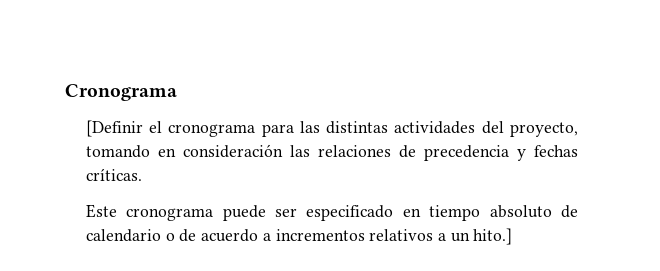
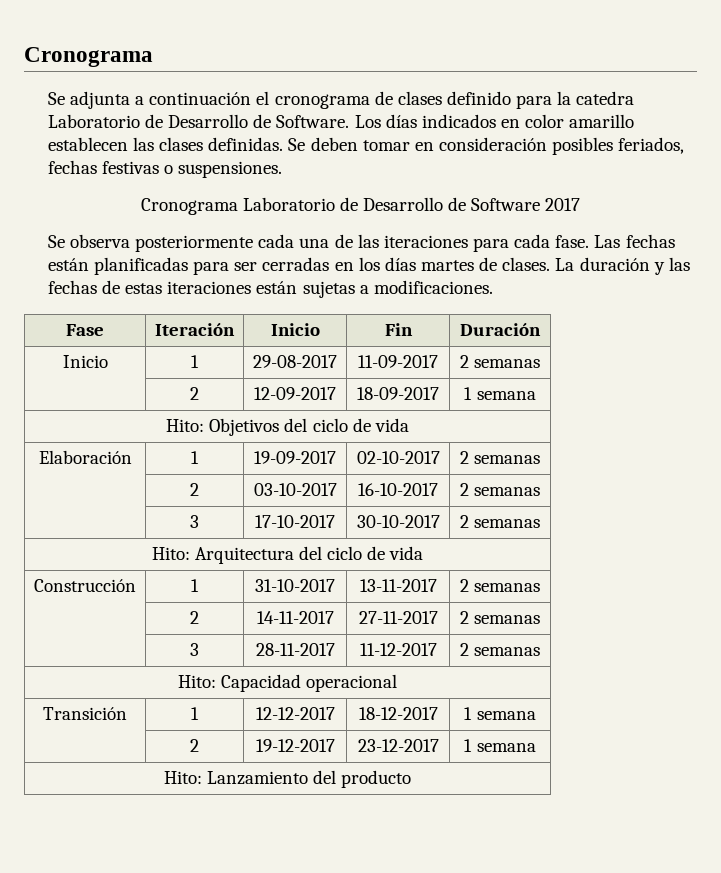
[85,120,579,137] [85,144,579,161] [85,168,142,181] [85,204,579,221] [85,228,513,245] [Definir el cronograma para las distintas actividades del proyecto, tomando en consideración las relaciones de precedencia y fechas críticas. // Este cronograma puede ser especificado en tiempo absoluto de calendario o de acuerdo a incrementos relativos a un hito.] -> [47,91,635,109] [47,114,635,128] [47,137,685,155] [47,160,283,178] [140,197,581,215] [47,234,675,252] [47,257,690,275] [47,280,493,298] [66,324,104,336] [155,323,235,336] [270,323,320,336] [384,323,413,336] [460,323,541,336] [62,355,108,368] [191,355,199,368] [253,355,337,368] [358,355,438,368] [459,355,541,368] [190,387,199,400] [254,387,336,400] [357,387,439,400] [464,387,536,400] [166,418,409,436] [38,450,132,464] [191,451,199,464] [254,451,336,464] [356,451,440,464] [459,451,541,464] [190,483,199,496] [253,483,337,496] [358,483,438,496] [459,483,541,496] [190,515,199,528] [255,515,335,528] [356,515,440,528] [459,515,541,528] [151,546,424,564] [34,579,136,592] [191,579,199,592] [255,579,335,592] [359,579,437,592] [459,579,541,592] [190,611,199,624] [256,611,334,624] [358,611,438,624] [459,611,541,624] [190,643,199,656] [255,643,335,656] [359,643,437,656] [459,643,541,656] [177,674,398,692] [43,707,127,720] [191,707,199,720] [255,707,335,720] [358,707,438,720] [464,707,536,720] [190,739,199,752] [255,739,335,752] [357,739,439,752] [464,739,536,752] [163,770,412,788] Se adjunta a continuación el cronograma de clases definido para la catedra Laboratorio de Desarrollo de Software. Los días indicados en color amarillo establecen las clases definidas. Se deben tomar en consideración posibles feriados, fechas festivas o suspensiones. // Cronograma Laboratorio de Desarrollo de Software 2017 // Se observa posteriormente cada una de las iteraciones para cada fase. Las fechas están planificadas para ser cerradas en los días martes de clases. La duración y las fechas de estas iteraciones están sujetas a modificaciones. // Fase | Iteración | Inicio | Fin | Duración // Inicio | 1 | 29-08-2017 | 11-09-2017 | 2 semanas // | 2 | 12-09-2017 | 18-09-2017 | 1 semana // Hito: Objetivos del ciclo de vida // Elaboración | 1 | 19-09-2017 | 02-10-2017 | 2 semanas // | 2 | 03-10-2017 | 16-10-2017 | 2 semanas // | 3 | 17-10-2017 | 30-10-2017 | 2 semanas // Hito: Arquitectura del ciclo de vida // Construcción | 1 | 31-10-2017 | 13-11-2017 | 2 semanas // | 2 | 14-11-2017 | 27-11-2017 | 2 semanas // | 3 | 28-11-2017 | 11-12-2017 | 2 semanas // Hito: Capacidad operacional // Transición | 1 | 12-12-2017 | 18-12-2017 | 1 semana // | 2 | 19-12-2017 | 23-12-2017 | 1 semana // Hito: Lanzamiento del producto

